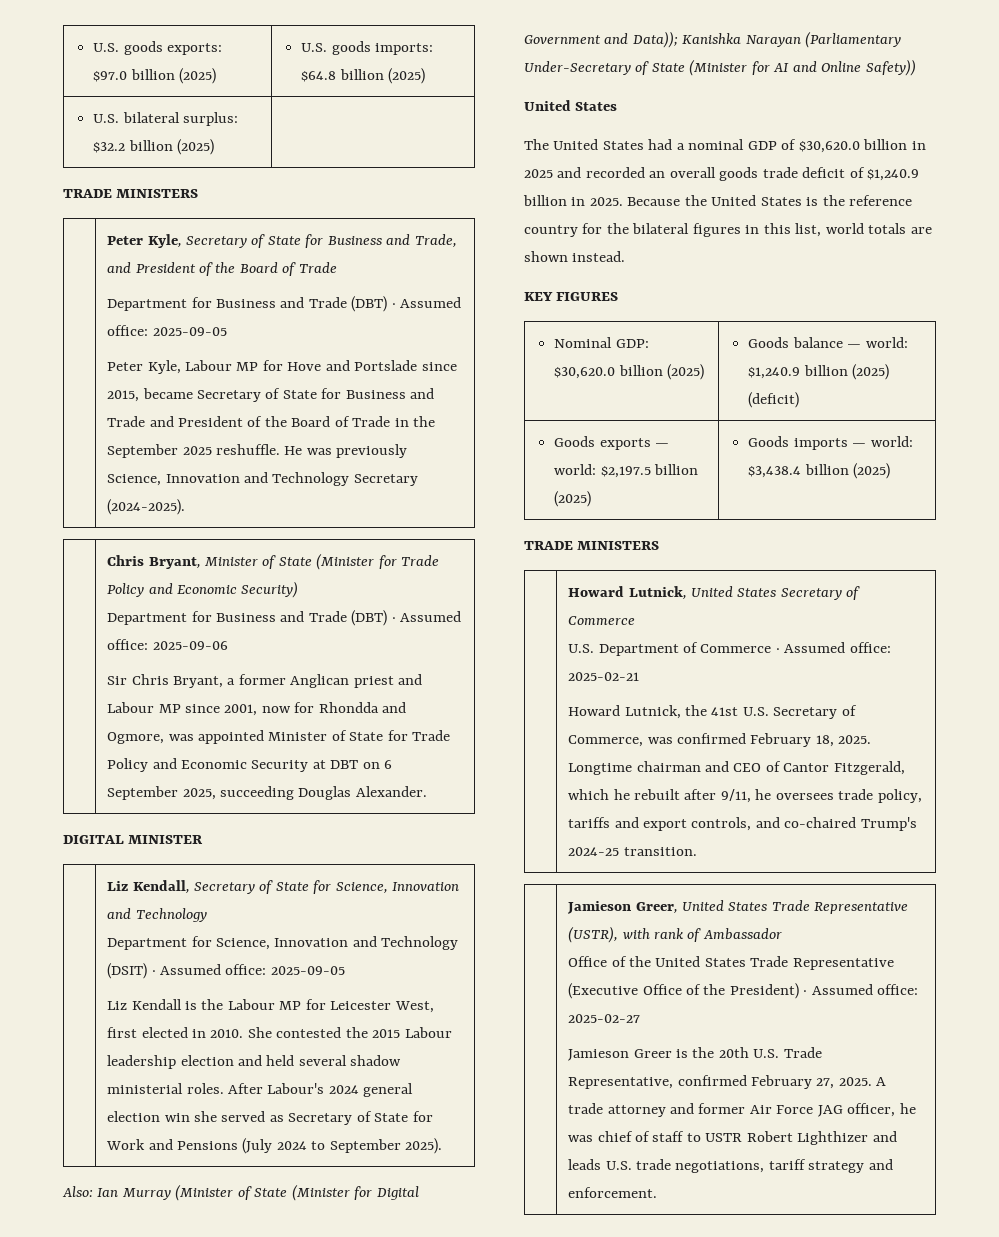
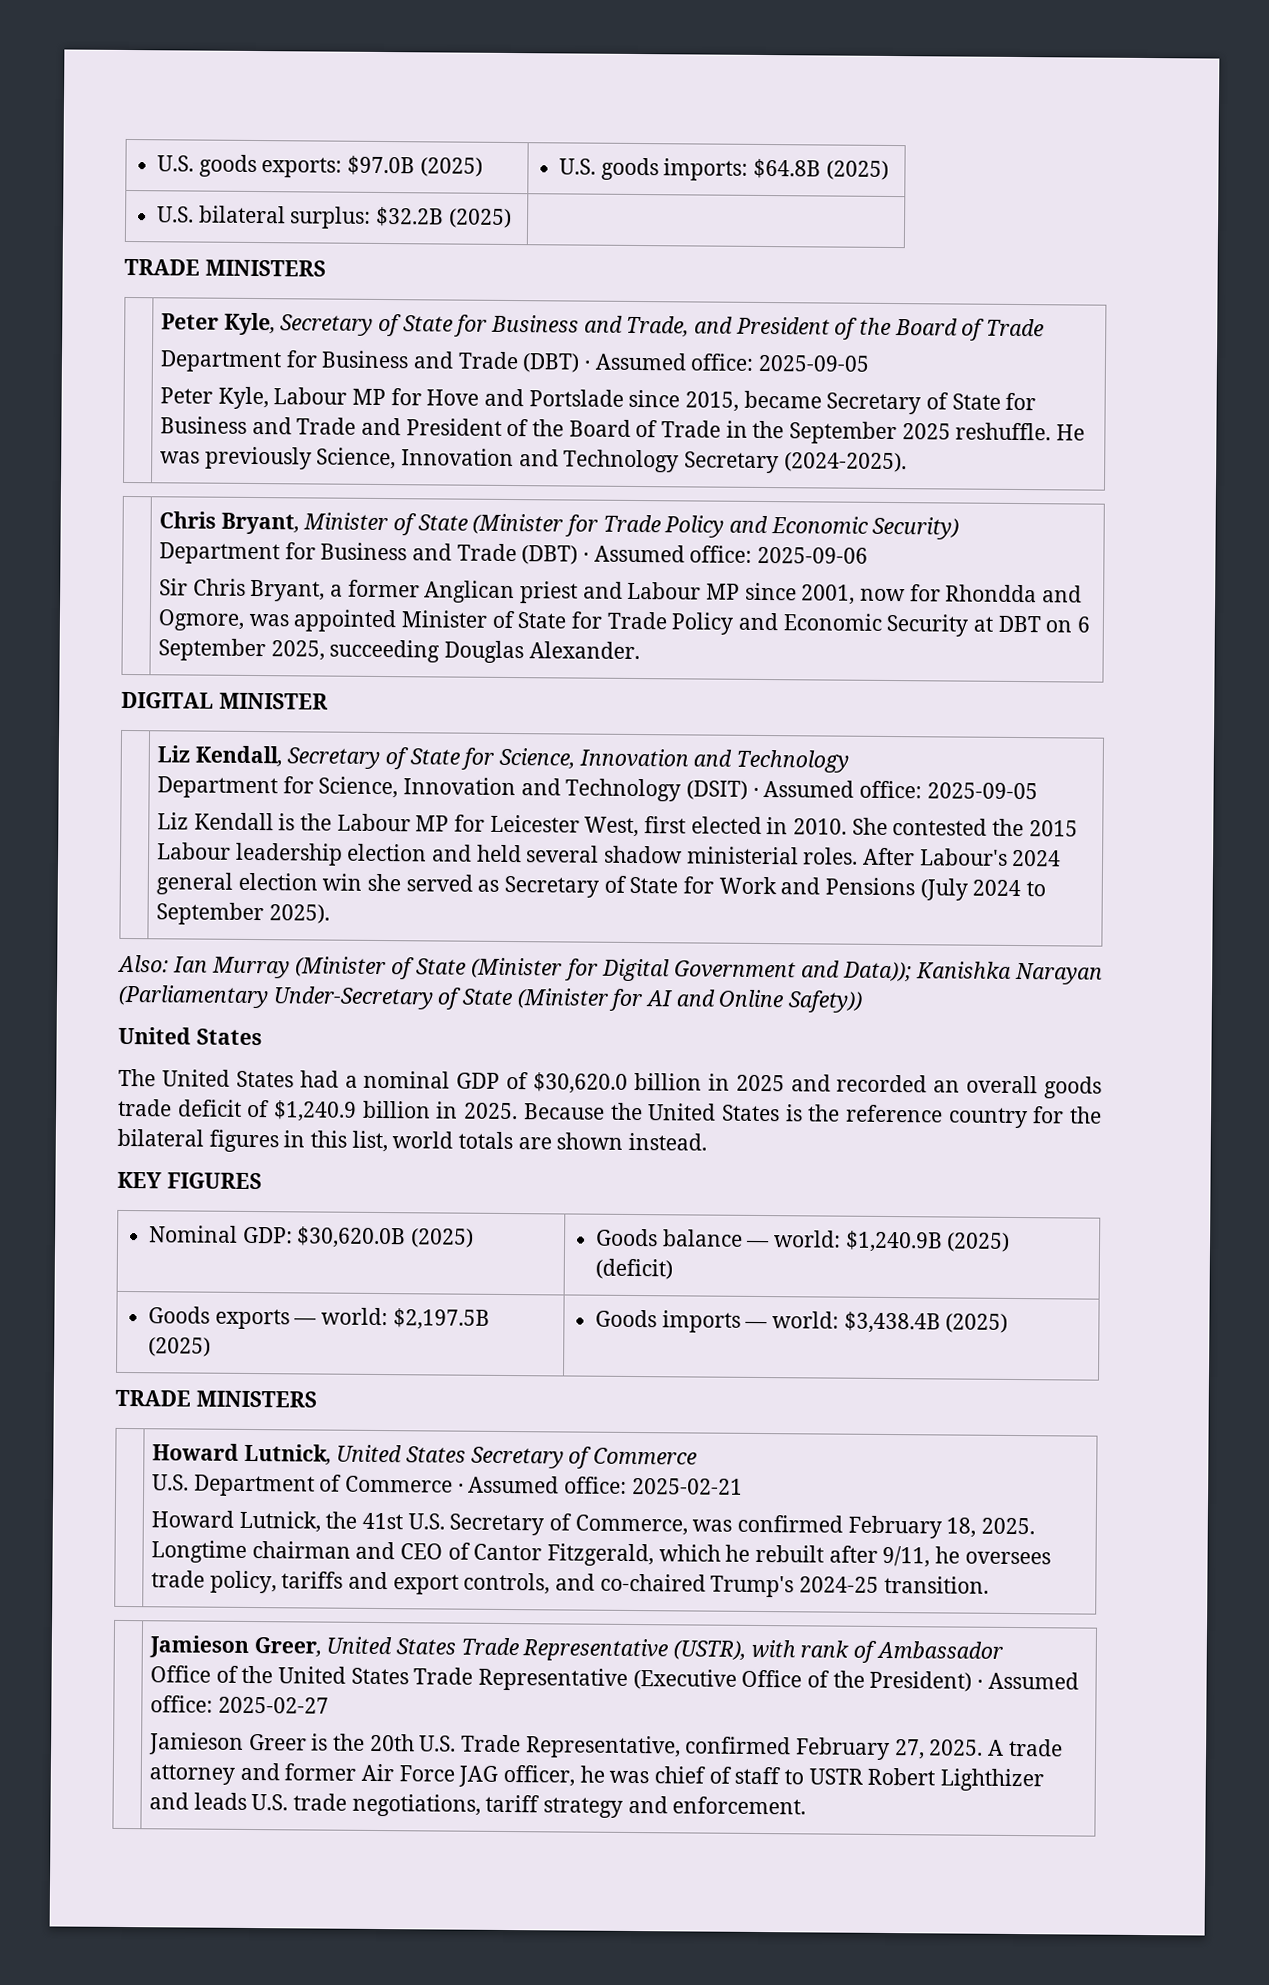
[93,69,175,82] $97.0 billion -> [347,155,416,176] $97.0B
[301,69,384,82] $64.8 billion -> [753,158,822,179] $64.8B
[93,140,173,153] $32.2 billion -> [376,206,445,227] $32.2B
[554,365,663,379] $30,620.0 billion -> [296,1226,407,1249] $30,620.0B
[748,365,848,379] $1,240.9 billion -> [844,1230,943,1253] $1,240.9B
[600,464,699,478] $2,197.5 billion -> [392,1308,490,1330] $2,197.5B
[748,464,849,478] $3,438.4 billion -> [843,1311,941,1334] $3,438.4B

